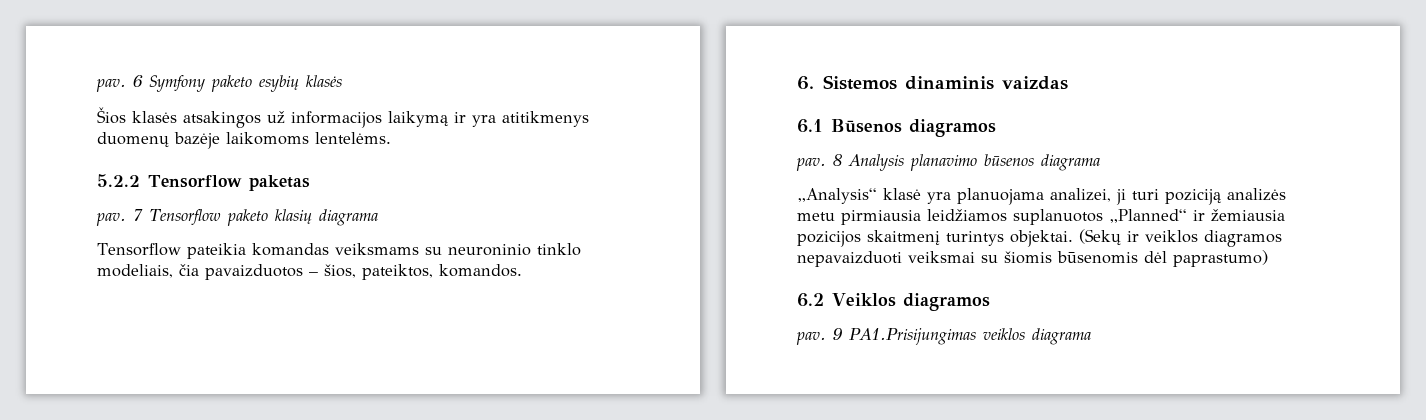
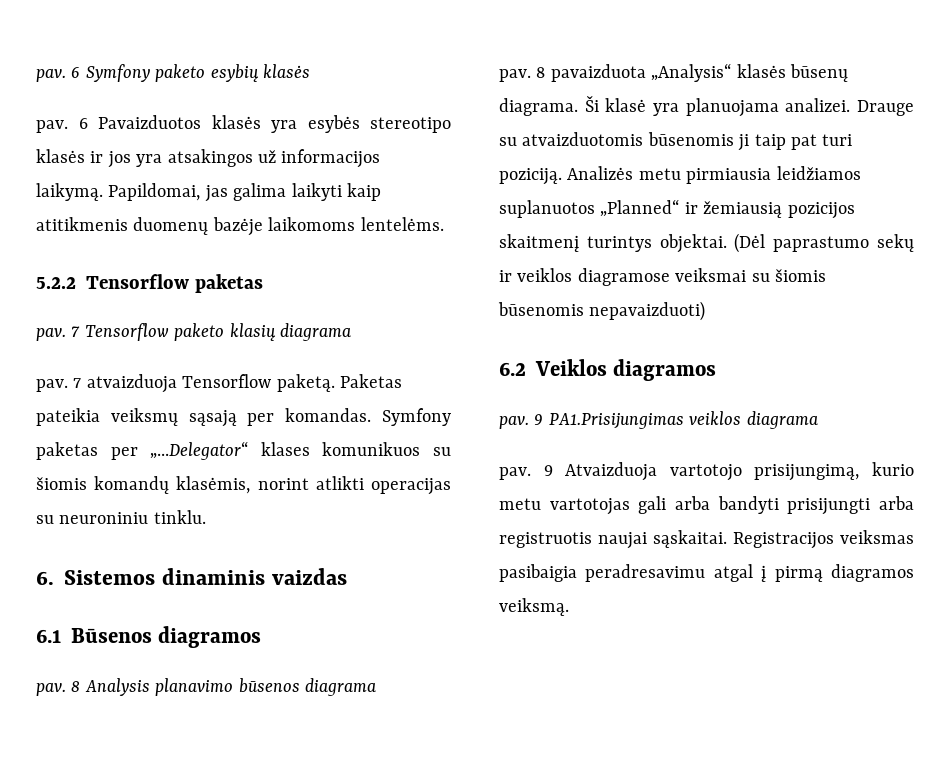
[97,107,589,128] Šios klasės atsakingos už informacijos laikymą ir yra atitikmenys -> [36,115,451,133] [36,149,381,168] [36,183,381,202] [36,217,128,231] pav. 6 Pavaizduotos klasės yra esybės stereotipo klasės ir jos yra atsakingos už informacijos laikymą. Papildomai, jas galima laikyti kaip atitikmenis
[97,243,581,259] [97,264,522,280] Tensorflow pateikia komandas veiksmams su neuroninio tinklo modeliais, čia pavaizduotos – šios, pateiktos, komandos. -> [36,374,402,393] [36,408,452,427] [36,441,451,460] [36,476,451,495] [36,510,206,524] pav. 7 atvaizduoja Tensorflow paketą. Paketas pateikia veiksmų sąsają per komandas. Symfony paketas per „...Delegator“ klases komunikuos su šiomis komandų klasėmis, norint atlikti operacijas su neuroniniu tinklu.
[797,188,1286,205] „Analysis“ klasė yra planuojama analizei, ji turi poziciją analizės -> [499,63,848,82] [499,96,914,117] [499,132,853,151] [499,166,634,185] pav. 8 pavaizduota „Analysis“ klasės būsenų diagrama. Ši klasė yra planuojama analizei. Drauge su atvaizduotomis būsenomis ji taip pat turi poziciją. Analizės
[1211,209,1285,221] žemiausia -> [703,201,783,218] žemiausią
[1079,229,1282,247] [797,251,902,267] (Sekų ir veiklos diagramos nepavaizduoti -> [734,233,914,253] [499,268,670,286] (Dėl paprastumo sekų ir veiklos diagramose
[1144,250,1268,267] dėl paprastumo) -> [589,301,706,321] nepavaizduoti)
(1091, 336) none -> [499,462,914,481] [499,496,914,515] [499,530,914,549] [499,564,914,582] [499,598,569,616] // pav. 9 Atvaizduoja vartotojo prisijungimą, kurio metu vartotojas gali arba bandyti prisijungti arba registruotis naujai sąskaitai. Registracijos veiksmas pasibaigia peradresavimu atgal į pirmą diagramos veiksmą.

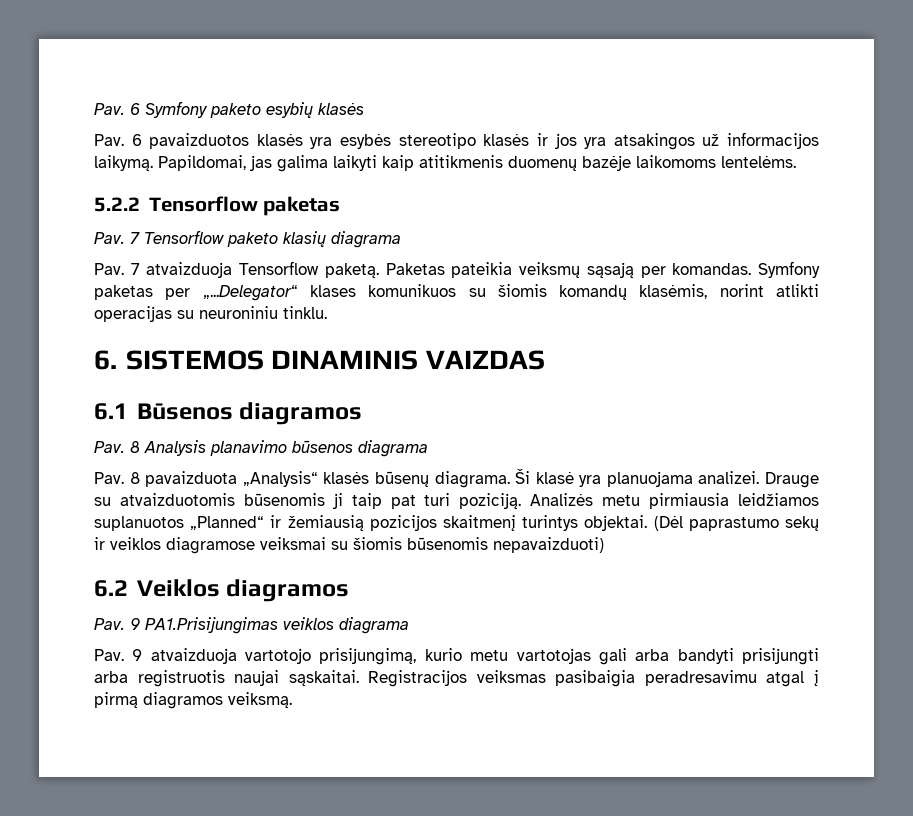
[36,68,66,82] pav. -> [94,103,125,115] Pav.
[36,115,201,133] pav. 6 Pavaizduotos -> [94,133,250,149] Pav. 6 pavaizduotos
[36,327,66,341] pav. -> [94,232,125,244] Pav.
[36,379,68,392] pav. -> [94,263,124,275] Pav.
[64,568,347,585] Sistemos dinaminis vaizdas -> [125,350,545,370] SISTEMOS DINAMINIS VAIZDAS
[36,682,66,696] pav. -> [94,441,125,453] Pav.
[499,69,531,82] pav. -> [94,472,124,484] Pav.
[499,415,529,429] pav. -> [94,618,125,630] Pav.
[499,462,658,481] pav. 9 Atvaizduoja -> [94,648,237,664] Pav. 9 atvaizduoja

